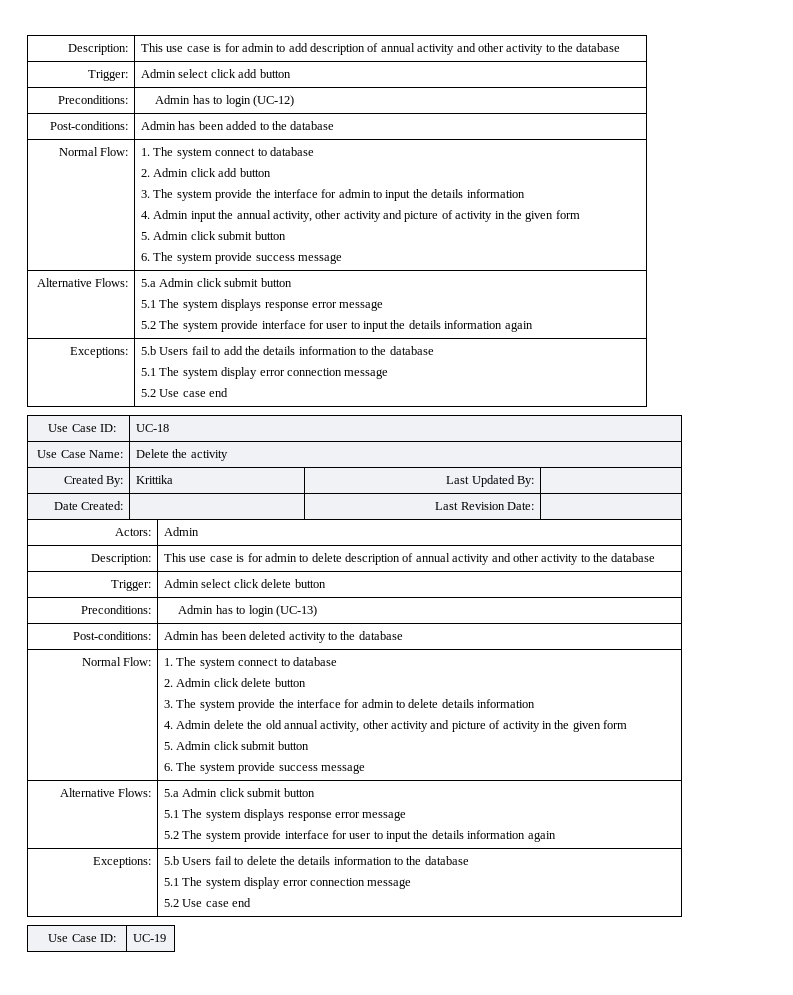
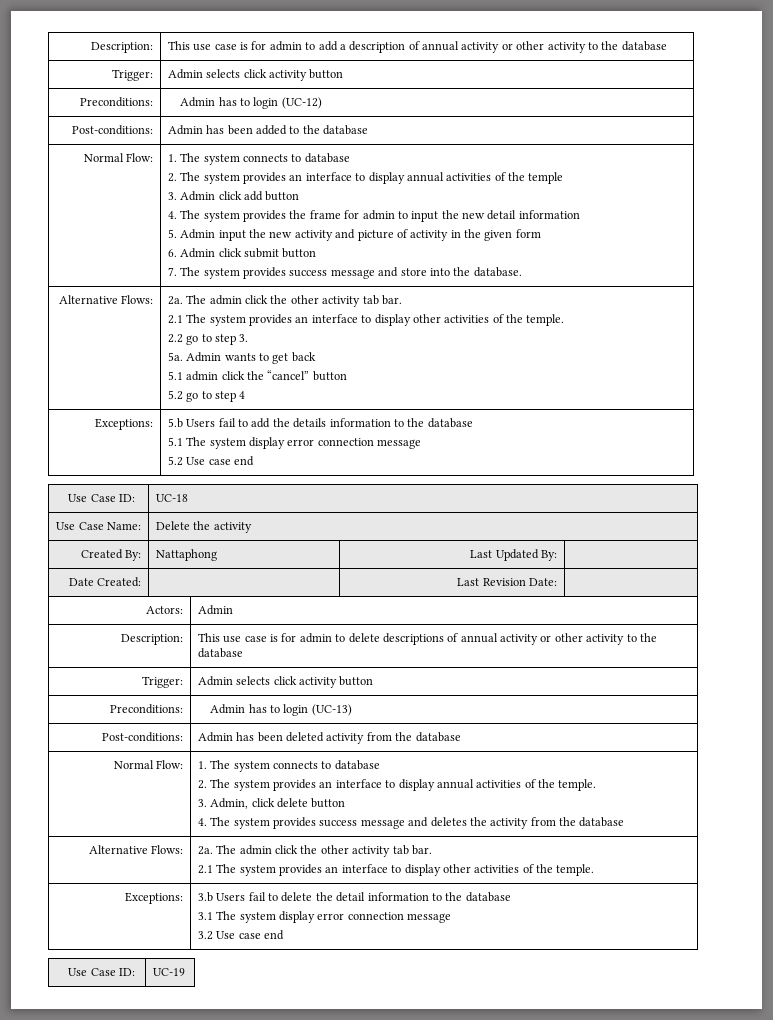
[310,43,621,55] [87,70,128,81] [141,69,258,78] description of annual activity and other activity to the database // Trigger: | Admin select click add -> [339,41,667,53] [112,69,154,81] [167,69,308,81] a description of annual activity or other activity to the database // Trigger: | Admin selects click activity
[215,147,314,156] [141,169,151,177] connect to database // 2. -> [243,153,350,163] [167,172,564,184] [167,192,177,200] connects to database // 2. The system provides an interface to display annual activities of the temple // 3.
[141,189,318,201] 3. The system provide the interface -> [167,210,341,222] 4. The system provides the frame
[431,189,525,198] [141,211,151,219] details information // 4. -> [462,210,580,220] [167,229,177,238] new detail information // 5.
[236,210,580,222] [141,231,286,240] [141,252,342,264] [36,278,128,287] [141,278,292,287] [141,299,384,311] [141,320,533,332] annual activity, other activity and picture of activity in the given form // 5. Admin click submit button // 6. The system provide success message // Alternative Flows: | 5.a Admin click submit button // 5.1 The system displays response error message // 5.2 The system provide interface for user to input the details information again -> [269,229,541,241] [167,248,317,258] [167,267,522,279] [58,295,154,304] [167,295,402,307] [167,314,565,326] [167,334,249,345] [167,352,316,364] [167,370,347,381] [167,390,246,402] new activity and picture of activity in the given form // 6. Admin click submit button // 7. The system provides success message and store into the database. // Alternative Flows: | 2a. The admin click the other activity tab bar. // 2.1 The system provides an interface to display other activities of the temple. // 2.2 go to step 3. // 5a. Admin wants to get back // 5.1 admin click the “cancel” button // 5.2 go to step 4
[136,475,174,484] Krittika -> [155,549,217,561] Nattaphong
[345,553,656,565] [110,580,151,591] [164,579,292,588] description of annual activity and other activity to the database // Trigger: | Admin select click delete -> [382,633,657,645] [197,648,243,658] [142,676,184,688] [197,676,338,688] descriptions of annual activity or other activity to the database // Trigger: | Admin selects click activity
[327,631,403,640] [81,657,151,666] [164,657,337,669] [164,678,306,687] [164,699,536,711] [164,720,628,732] [164,741,309,750] [164,762,365,774] [59,788,151,797] [164,788,315,797] [164,809,407,821] [164,830,556,842] [92,857,151,868] [164,856,180,865] to the database // Normal Flow: | 1. The system connect to database // 2. Admin click delete button // 3. The system provide the interface for admin to delete details information // 4. Admin delete the old annual activity, other activity and picture of activity in the given form // 5. Admin click submit button // 6. The system provide success message // Alternative Flows: | 5.a Admin click submit button // 5.1 The system displays response error message // 5.2 The system provide interface for user to input the details information again // Exceptions: | 5.b -> [366,732,461,742] [113,760,184,769] [197,760,380,772] [197,779,597,791] [197,798,346,809] [197,817,625,829] [88,845,184,854] [197,845,432,857] [197,864,595,876] [125,892,184,904] [197,892,213,902] from the database // Normal Flow: | 1. The system connects to database // 2. The system provides an interface to display annual activities of the temple. // 3. Admin, click delete button // 4. The system provides success message and deletes the activity from the database // Alternative Flows: | 2a. The admin click the other activity tab bar. // 2.1 The system provides an interface to display other activities of the temple. // Exceptions: | 3.b
[298,856,469,865] [164,877,412,889] [164,899,180,907] details information to the database // 5.1 The system display error connection message // 5.2 -> [336,892,511,902] [197,911,452,923] [197,931,213,940] detail information to the database // 3.1 The system display error connection message // 3.2

